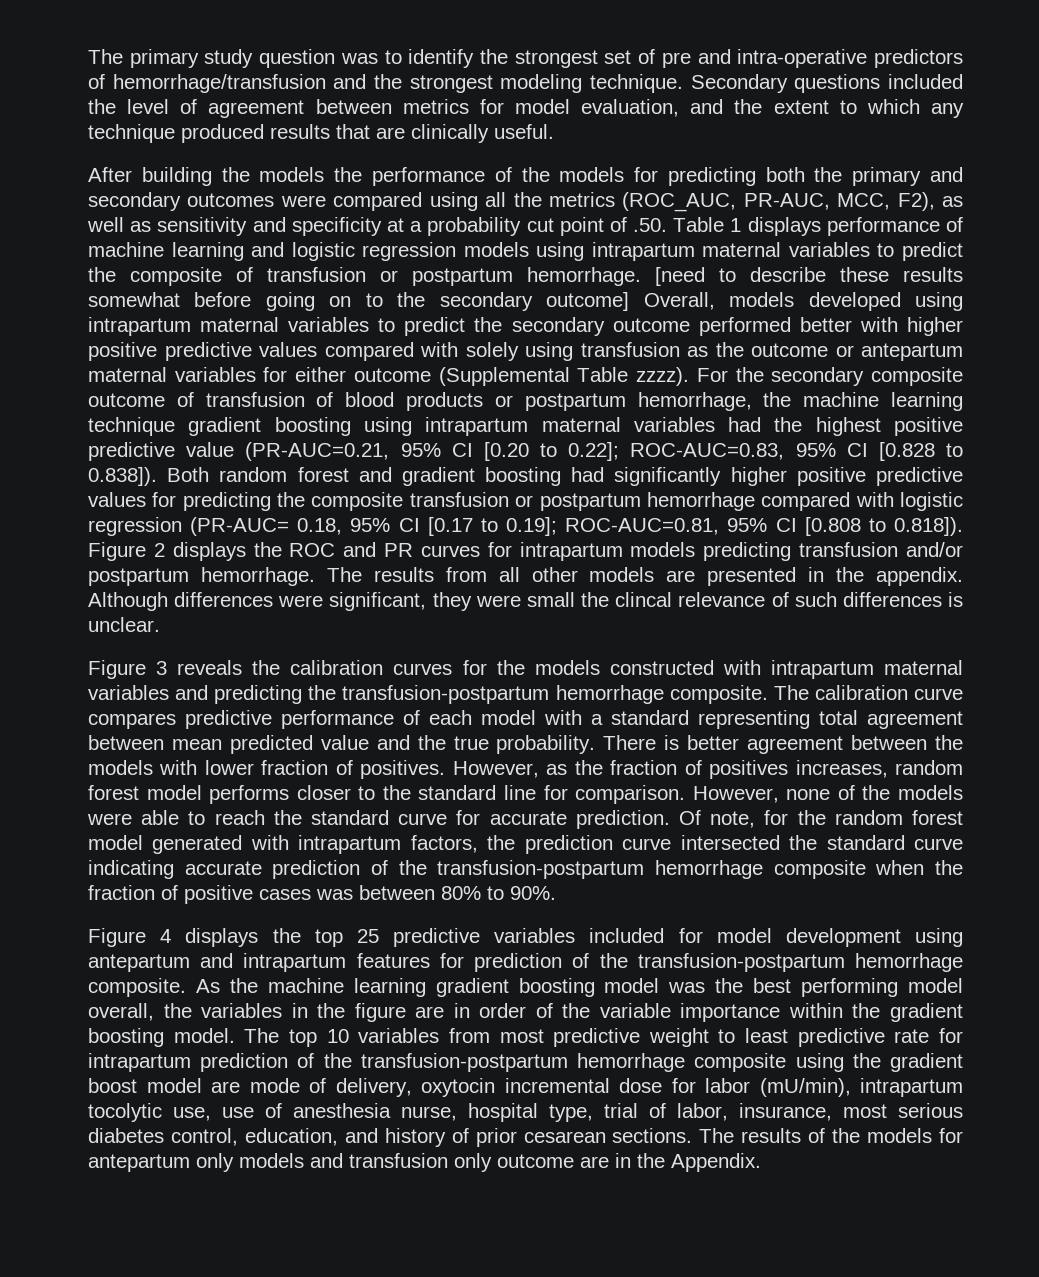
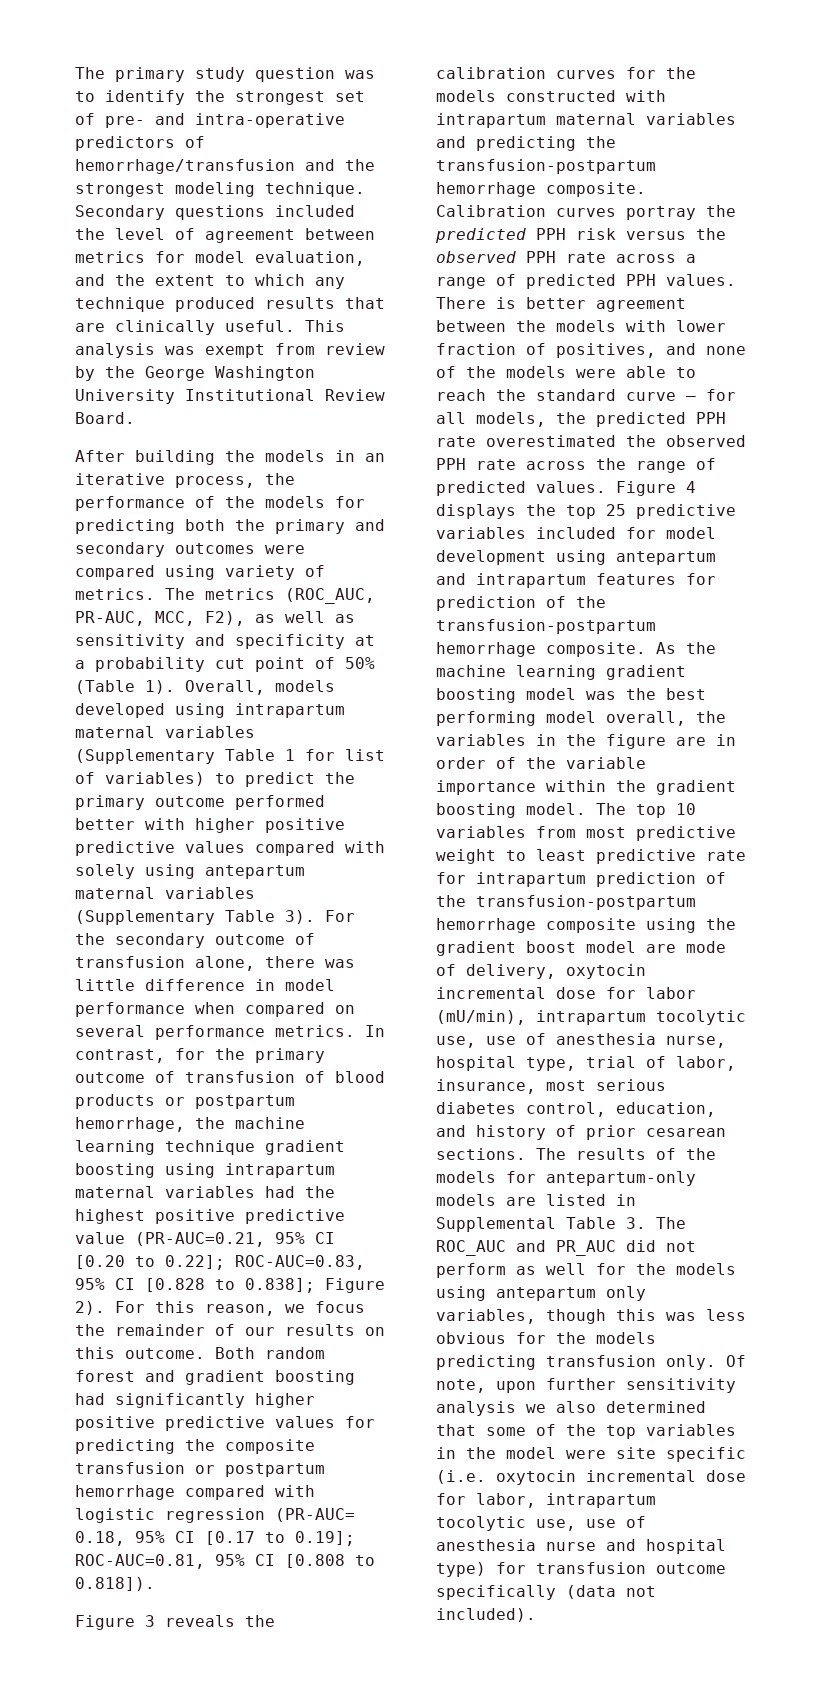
[661,52,691,68] pre -> [105,116,145,128] pre-
(554, 131) none -> [305,320,345,332] [75,343,385,358] [75,366,315,381] [75,389,385,404] [75,412,135,424] This analysis was exempt from review by the George Washington University Institutional Review Board.
(325, 174) none -> [335,450,385,462] [75,473,255,488] in an iterative process,
[485,192,542,207] all the -> [225,565,325,580] [75,588,195,600] variety of metrics. The
[633,217,963,236] [88,242,963,261] [88,267,963,286] [88,292,630,311] .50. Table 1 displays performance of machine learning and logistic regression models using intrapartum maternal variables to predict the composite of transfusion or postpartum hemorrhage. [need to describe these results somewhat before going on to the secondary outcome] -> [345,657,375,669] [75,680,175,694] 50% (Table 1).
[378,317,605,336] to predict the secondary -> [75,749,385,764] [75,772,355,787] [75,795,145,810] (Supplementary Table 1 for list of variables) to predict the primary
[580,342,963,361] [88,367,964,386] transfusion as the outcome or antepartum maternal variables for either outcome (Supplemental Table zzzz). For the secondary composite -> [205,865,305,879] [75,887,255,899] [75,910,355,925] [75,933,315,948] [75,956,355,971] [75,979,335,991] [75,1002,355,1017] [75,1025,385,1040] [75,1048,325,1063] antepartum maternal variables (Supplementary Table 3). For the secondary outcome of transfusion alone, there was little difference in model performance when compared on several performance metrics. In contrast, for the primary
[88,467,157,486] 0.838]). -> [245,1278,385,1293] [75,1301,365,1316] [75,1324,385,1336] [75,1347,205,1359] 0.838]; Figure 2). For this reason, we focus the remainder of our results on this outcome.
[88,542,963,561] [88,567,963,586] [88,592,964,611] [88,617,160,632] Figure 2 displays the ROC and PR curves for intrapartum models predicting transfusion and/or postpartum hemorrhage. The results from all other models are presented in the appendix. Although differences were significant, they were small the clincal relevance of such differences is unclear. -> (155, 1584) none
[773,685,963,700] [88,710,963,729] [88,735,596,754] The calibration curve compares predictive performance of each model with a standard representing total agreement between mean predicted value and the true probability. -> [436,205,736,220] [435,228,726,243] [436,251,696,263] [436,274,736,289] Calibration curves portray the predicted PPH risk versus the observed PPH rate across a range of predicted PPH values.
[360,760,963,779] [88,785,779,804] positives. However, as the fraction of positives increases, random forest model performs closer to the standard line for comparison. However, -> [556,343,696,358] positives, and
[456,810,964,829] [88,835,964,854] [88,860,963,879] [88,885,556,904] for accurate prediction. Of note, for the random forest model generated with intrapartum factors, the prediction curve intersected the standard curve indicating accurate prediction of the transfusion-postpartum hemorrhage composite when the fraction of positive cases was between 80% to 90%. // -> [686,389,736,401] [436,412,726,427] [436,435,746,447] [436,458,716,473] [436,481,606,496] – for all models, the predicted PPH rate overestimated the observed PPH rate across the range of predicted values.
[88,1153,761,1172] antepartum only models and transfusion only outcome are in the Appendix. -> [546,1171,696,1186] [436,1194,636,1206] [436,1217,686,1232] [436,1240,696,1256] [436,1263,736,1278] [436,1286,646,1301] [436,1309,746,1324] [436,1332,656,1344] [436,1355,746,1370] [436,1378,736,1393] [436,1401,706,1416] [436,1424,736,1439] [436,1447,746,1462] [436,1470,746,1485] [436,1493,656,1508] [436,1516,646,1531] [436,1539,726,1554] [436,1562,726,1577] [436,1585,656,1600] [436,1608,536,1622] antepartum-only models are listed in Supplemental Table 3. The ROC_AUC and PR_AUC did not perform as well for the models using antepartum only variables, though this was less obvious for the models predicting transfusion only. Of note, upon further sensitivity analysis we also determined that some of the top variables in the model were site specific (i.e. oxytocin incremental dose for labor, intrapartum tocolytic use, use of anesthesia nurse and hospital type) for transfusion outcome specifically (data not included).

